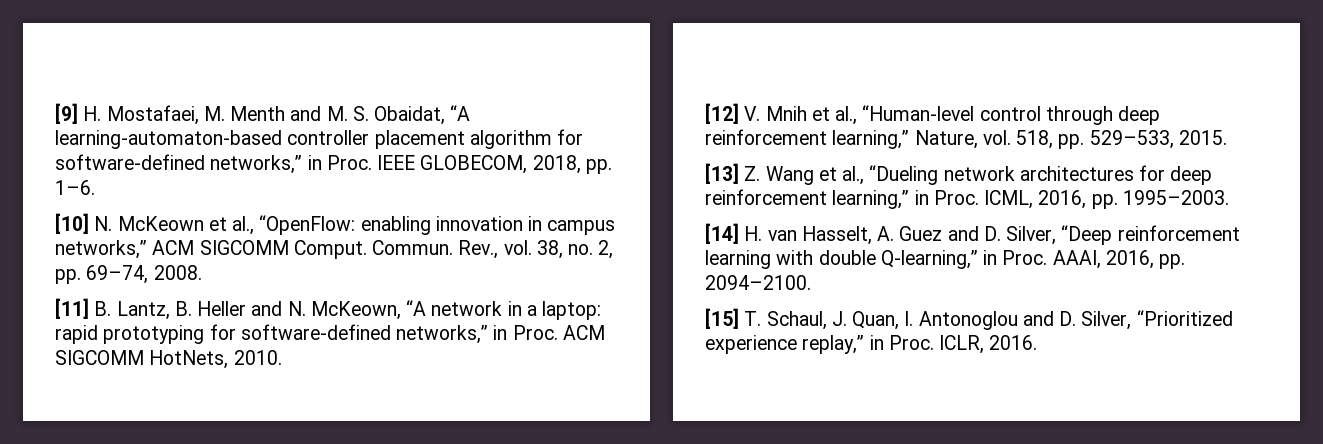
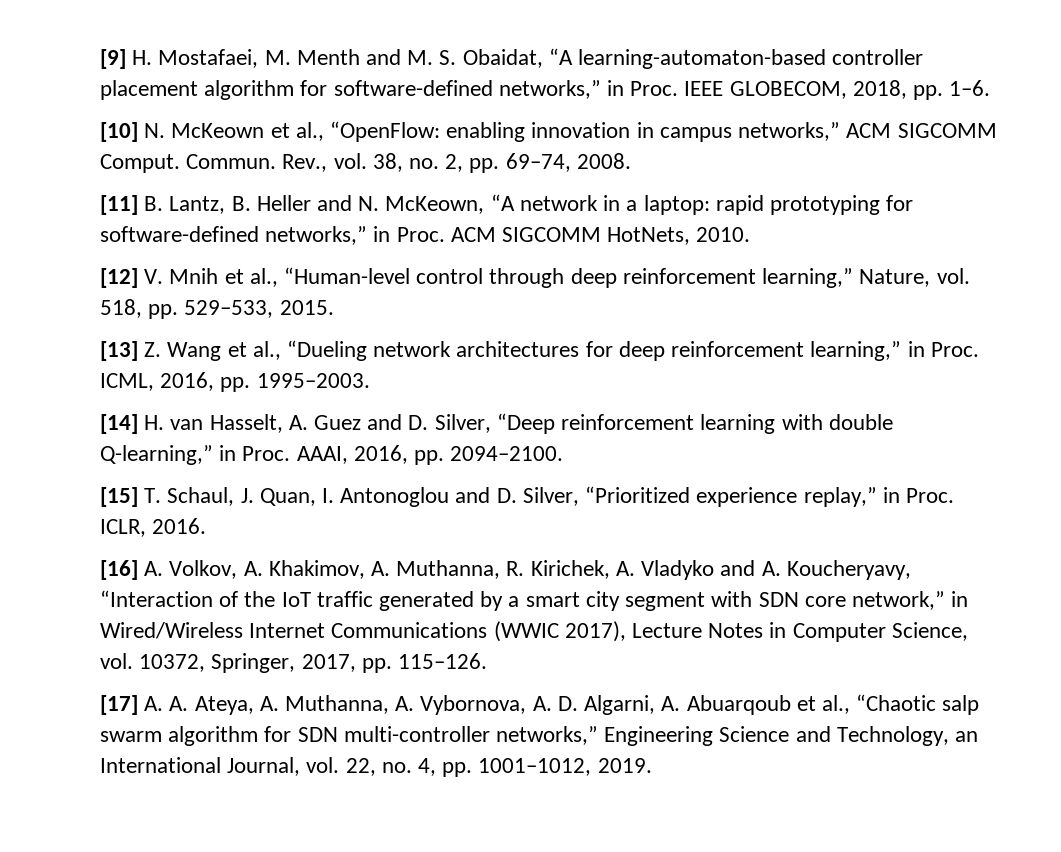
(1038, 342) none -> [100,560,911,580] [100,590,969,611] [100,621,968,642] [100,653,488,673] [100,694,980,715] [100,726,979,746] [100,757,652,777] // [16] A. Volkov, A. Khakimov, A. Muthanna, R. Kirichek, A. Vladyko and A. Koucheryavy, “Interaction of the IoT traffic generated by a smart city segment with SDN core network,” in Wired/Wireless Internet Communications (WWIC 2017), Lecture Notes in Computer Science, vol. 10372, Springer, 2017, pp. 115–126. // [17] A. A. Ateya, A. Muthanna, A. Vybornova, A. D. Algarni, A. Abuarqoub et al., “Chaotic salp swarm algorithm for SDN multi-controller networks,” Engineering Science and Technology, an International Journal, vol. 22, no. 4, pp. 1001–1012, 2019.

